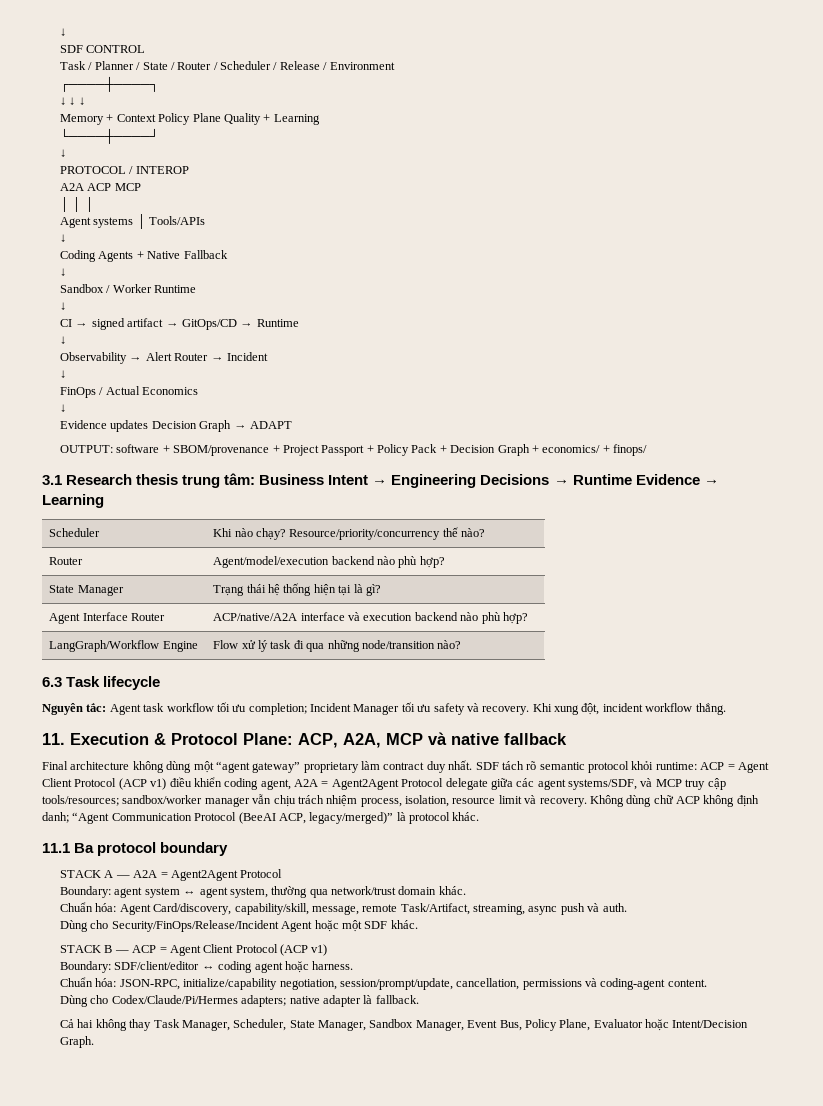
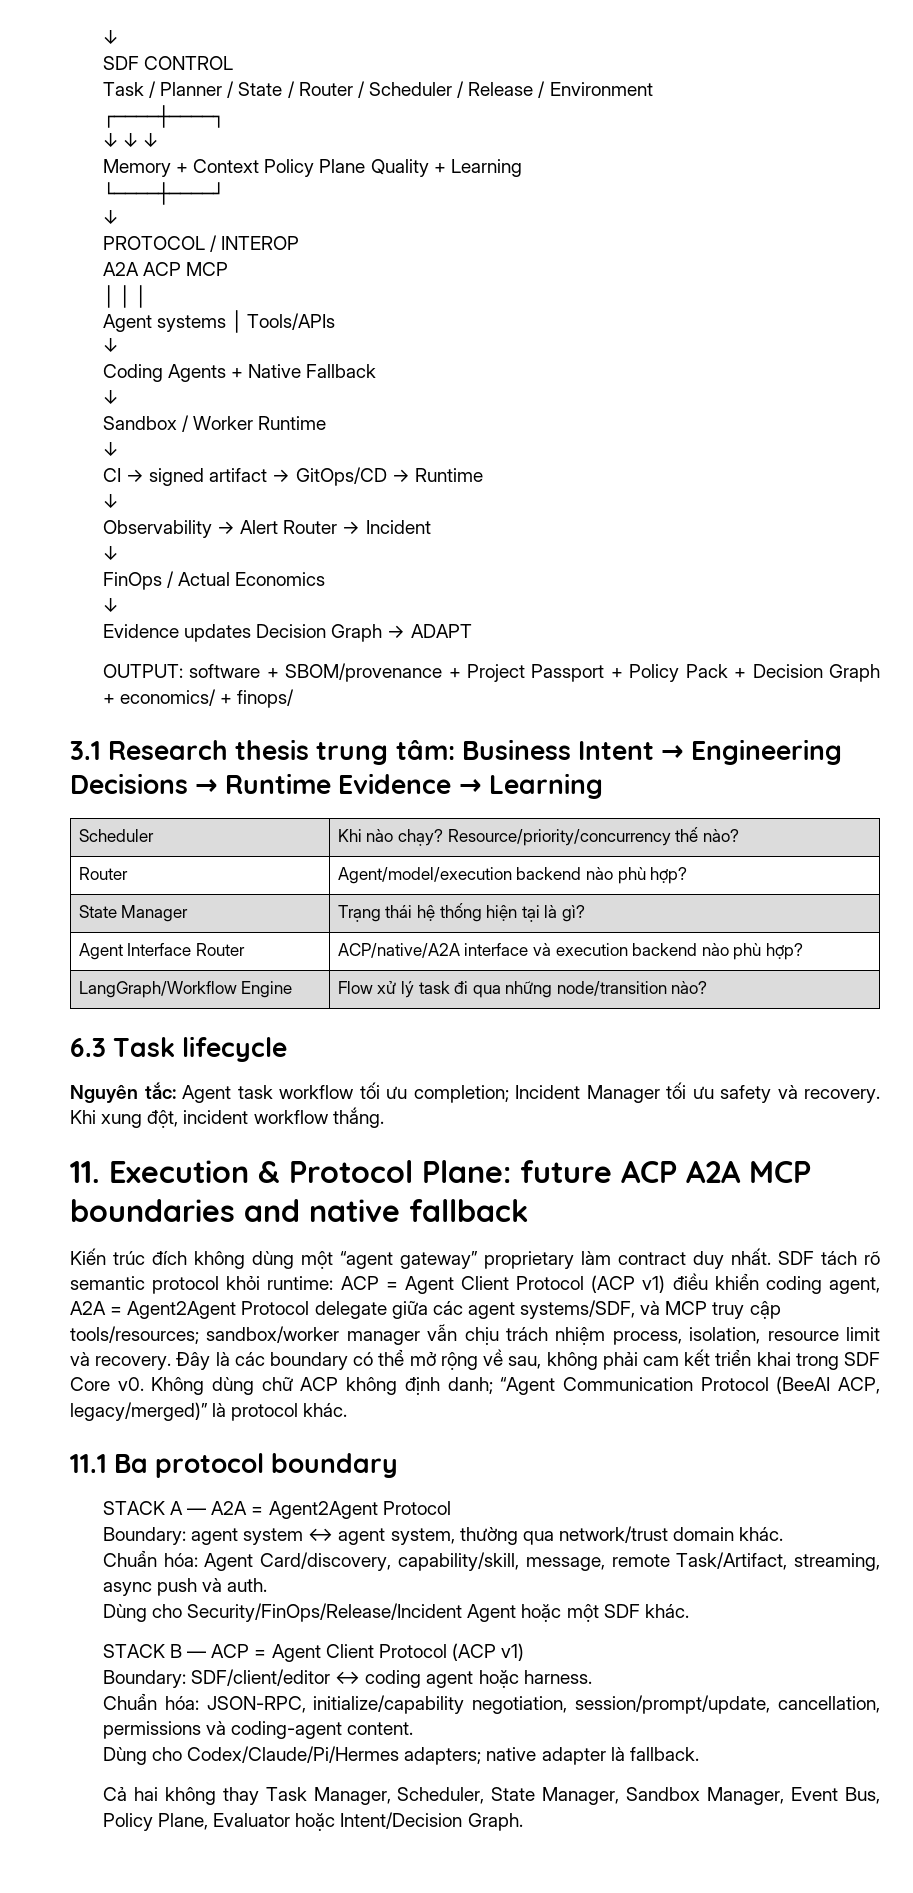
[298,732,447,748] ACP, A2A, MCP và -> [520,1160,811,1183] [70,1199,300,1222] future ACP A2A MCP boundaries and
[42,761,130,770] Final architecture -> [70,1248,187,1265] Kiến trúc đích
(587, 802) none -> [176,1349,881,1370] [70,1377,144,1391] Đây là các boundary có thể mở rộng về sau, không phải cam kết triển khai trong SDF Core v0.

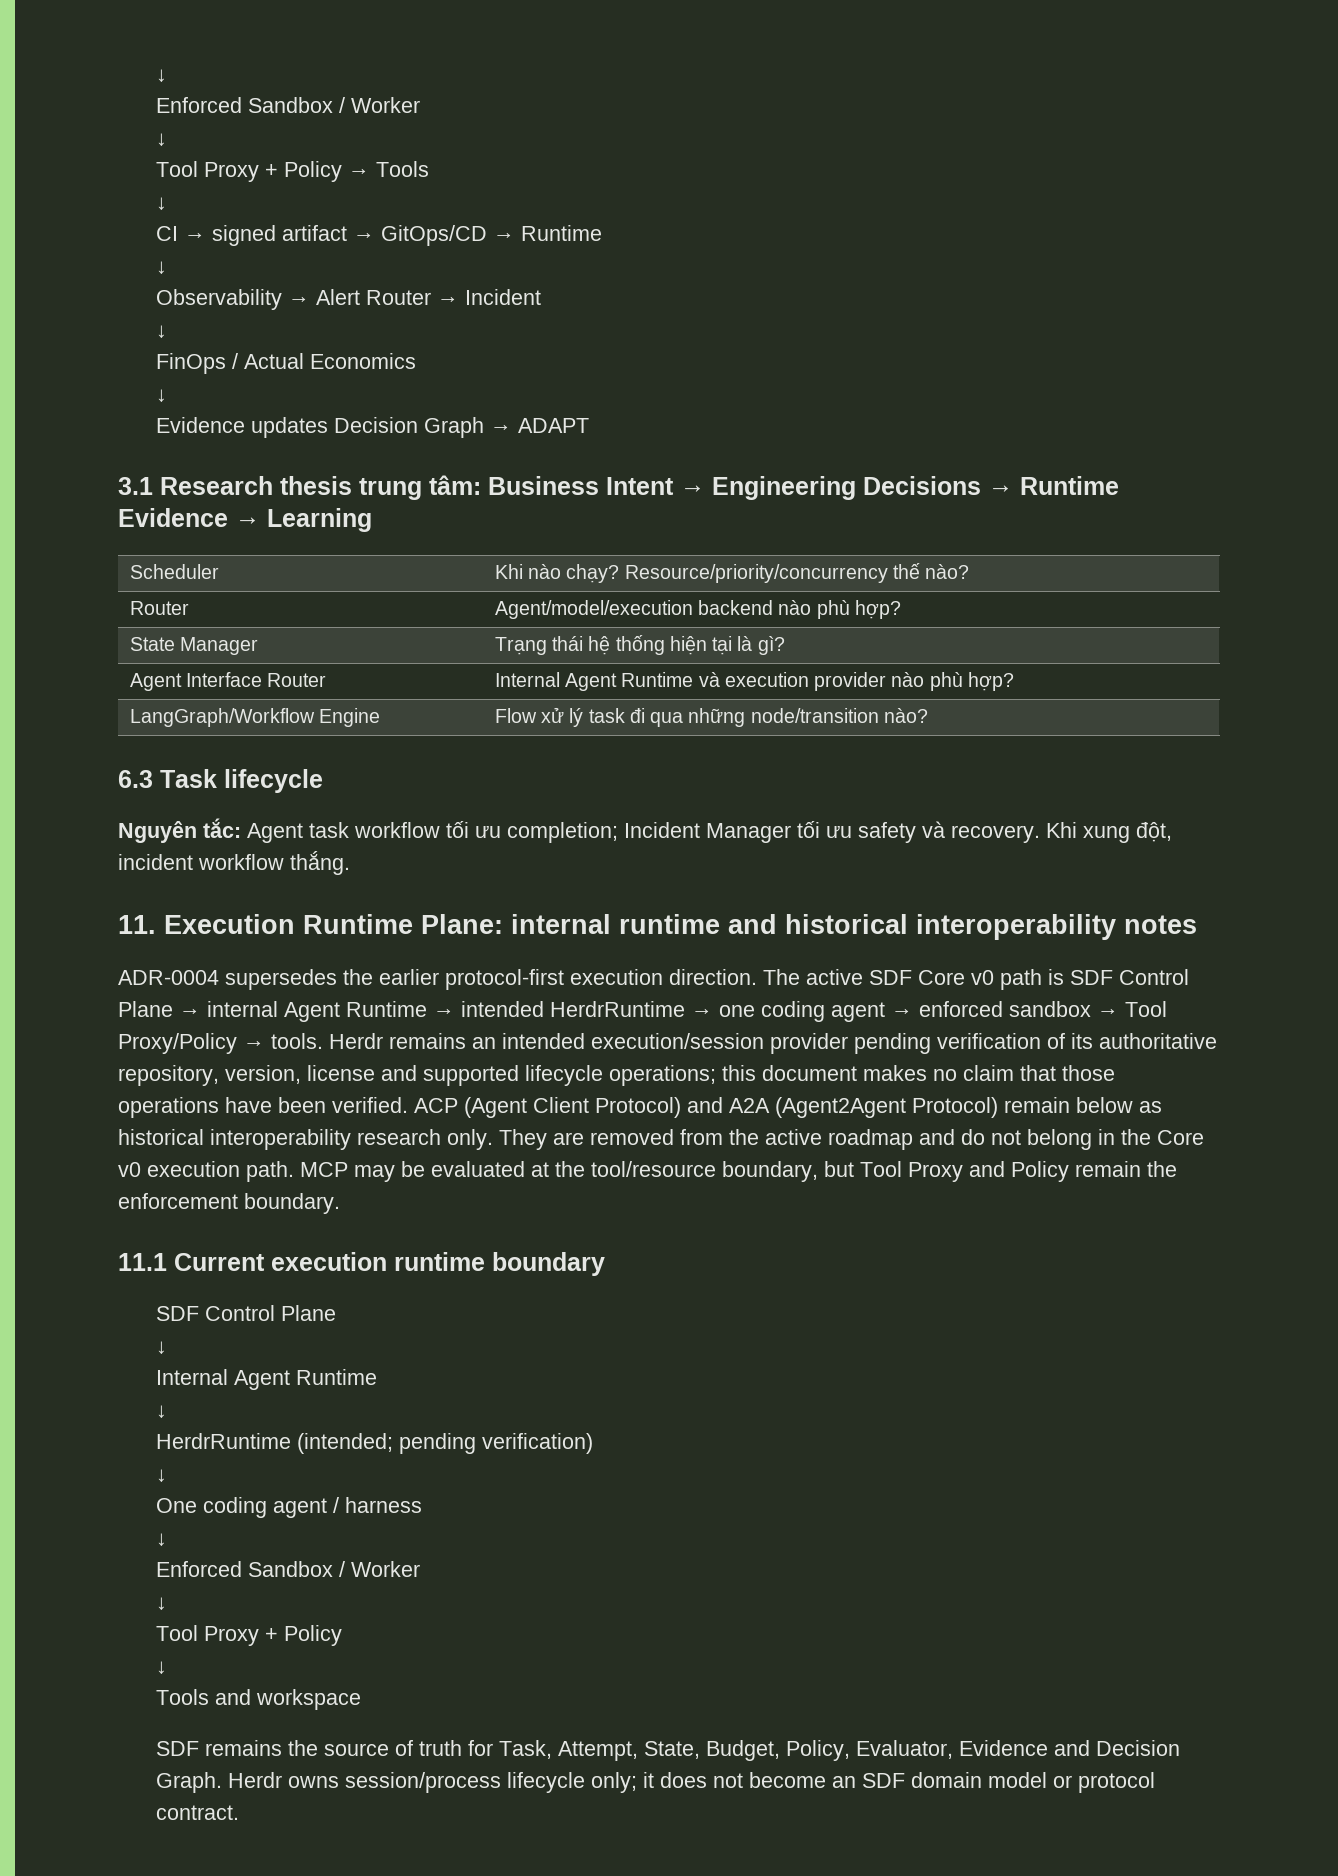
[102,30,118,44] [102,56,234,70] [102,81,653,98] [102,105,224,128] [102,133,159,147] [102,159,522,177] [102,182,224,205] [102,210,118,224] [102,235,300,252] [102,262,229,276] [102,285,147,308] [102,310,336,333] [102,338,118,352] [102,364,377,382] [102,390,118,404] [102,415,327,432] ↓ // SDF CONTROL // Task / Planner / State / Router / Scheduler / Release / Environment // ┌────┼────┐ // ↓ ↓ ↓ // Memory + Context Policy Plane Quality + Learning // └────┼────┘ // ↓ // PROTOCOL / INTEROP // A2A ACP MCP // │ │ │ // Agent systems │ Tools/APIs // ↓ // Coding Agents + Native Fallback // ↓ // Sandbox / Worker Runtime -> [155,69,167,82] [155,97,420,113] [155,133,167,146] [155,161,429,182] ↓ // Enforced Sandbox / Worker // ↓ // Tool Proxy + Policy → Tools
[102,663,881,682] [102,689,295,708] // OUTPUT: software + SBOM/provenance + Project Passport + Policy Pack + Decision Graph + economics/ + finops/ -> (589, 425) none
[337,943,529,958] ACP/native/A2A interface -> [494,672,694,691] Internal Agent Runtime
[632,943,698,956] backend -> [814,672,887,691] provider
[258,1160,811,1183] [70,1199,528,1222] [70,1248,880,1269] [70,1273,880,1294] [70,1300,781,1319] [70,1324,880,1345] [70,1349,881,1370] [70,1376,880,1395] [70,1402,348,1421] [70,1453,399,1478] [102,1501,451,1519] [102,1526,784,1545] [102,1550,881,1571] [102,1578,268,1596] [102,1603,689,1622] [102,1643,525,1662] [102,1669,592,1688] [102,1693,881,1714] [102,1721,414,1739] [102,1746,699,1765] [102,1787,881,1805] [102,1812,523,1831] & Protocol Plane: future ACP A2A MCP boundaries and native fallback // Kiến trúc đích không dùng một “agent gateway” proprietary làm contract duy nhất. SDF tách rõ semantic protocol khỏi runtime: ACP = Agent Client Protocol (ACP v1) điều khiển coding agent, A2A = Agent2Agent Protocol delegate giữa các agent systems/SDF, và MCP truy cập tools/resources; sandbox/worker manager vẫn chịu trách nhiệm process, isolation, resource limit và recovery. Đây là các boundary có thể mở rộng về sau, không phải cam kết triển khai trong SDF Core v0. Không dùng chữ ACP không định danh; “Agent Communication Protocol (BeeAI ACP, legacy/merged)” là protocol khác. // 11.1 Ba protocol boundary // STACK A — A2A = Agent2Agent Protocol // Boundary: agent system ↔ agent system, thường qua network/trust domain khác. // Chuẩn hóa: Agent Card/discovery, capability/skill, message, remote Task/Artifact, streaming, async push và auth. // Dùng cho Security/FinOps/Release/Incident Agent hoặc một SDF khác. // STACK B — ACP = Agent Client Protocol (ACP v1) // Boundary: SDF/client/editor ↔ coding agent hoặc harness. // Chuẩn hóa: JSON-RPC, initialize/capability negotiation, session/prompt/update, cancellation, permissions và coding-agent content. // Dùng cho Codex/Claude/Pi/Hermes adapters; native adapter là fallback. // Cả hai không thay Task Manager, Scheduler, State Manager, Sandbox Manager, Event Bus, Policy Plane, Evaluator hoặc Intent/Decision Graph. -> [303,914,1197,940] [118,969,1189,990] [118,1001,1167,1022] [118,1033,1217,1054] [118,1065,1115,1086] [118,1097,1162,1118] [118,1129,1204,1150] [118,1161,1177,1182] [118,1193,340,1214] [118,1252,605,1276] [155,1305,336,1321] [155,1341,167,1354] [155,1369,377,1390] [155,1405,167,1418] [155,1433,593,1454] [155,1469,167,1482] [155,1497,422,1518] [155,1533,167,1546] [155,1561,420,1577] [155,1597,167,1610] [155,1625,342,1646] [155,1661,167,1674] [155,1689,361,1710] [155,1740,1180,1761] [155,1772,1155,1793] [155,1805,239,1820] Runtime Plane: internal runtime and historical interoperability notes // ADR-0004 supersedes the earlier protocol-first execution direction. The active SDF Core v0 path is SDF Control Plane → internal Agent Runtime → intended HerdrRuntime → one coding agent → enforced sandbox → Tool Proxy/Policy → tools. Herdr remains an intended execution/session provider pending verification of its authoritative repository, version, license and supported lifecycle operations; this document makes no claim that those operations have been verified. ACP (Agent Client Protocol) and A2A (Agent2Agent Protocol) remain below as historical interoperability research only. They are removed from the active roadmap and do not belong in the Core v0 execution path. MCP may be evaluated at the tool/resource boundary, but Tool Proxy and Policy remain the enforcement boundary. // 11.1 Current execution runtime boundary // SDF Control Plane // ↓ // Internal Agent Runtime // ↓ // HerdrRuntime (intended; pending verification) // ↓ // One coding agent / harness // ↓ // Enforced Sandbox / Worker // ↓ // Tool Proxy + Policy // ↓ // Tools and workspace // SDF remains the source of truth for Task, Attempt, State, Budget, Policy, Evaluator, Evidence and Decision Graph. Herdr owns session/process lifecycle only; it does not become an SDF domain model or protocol contract.

